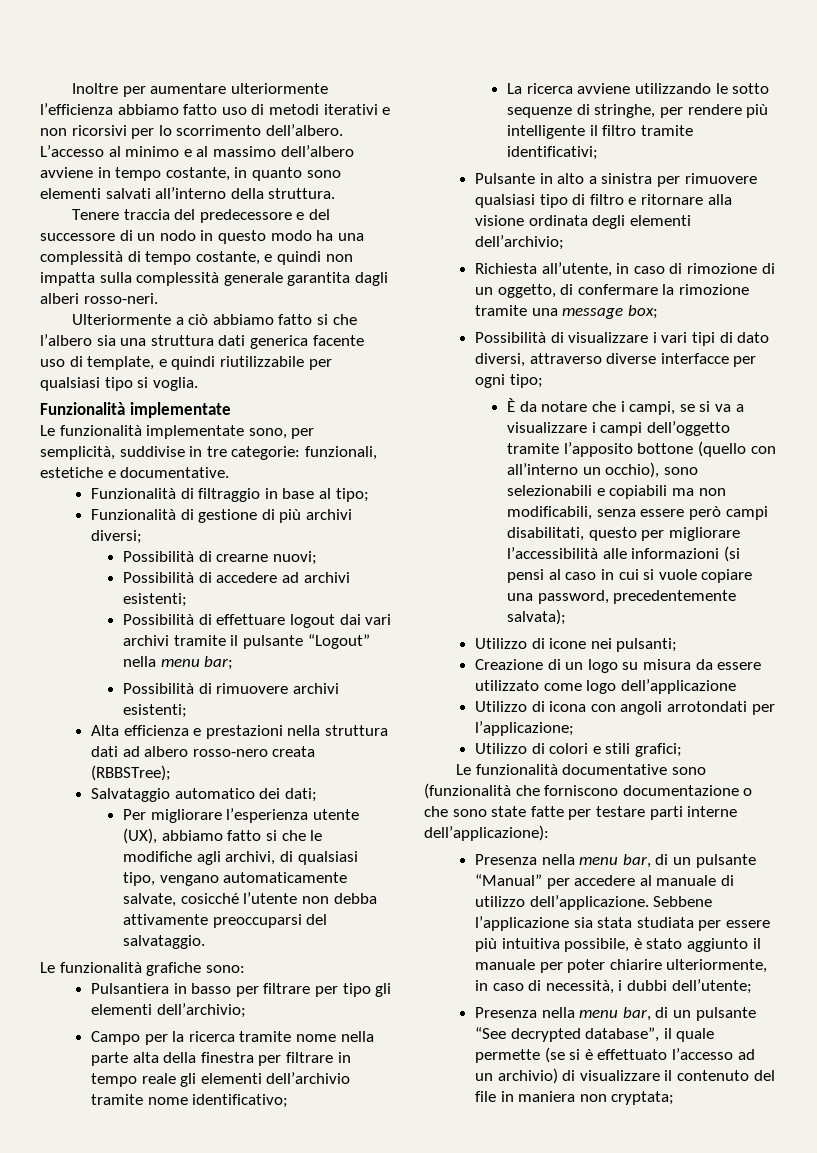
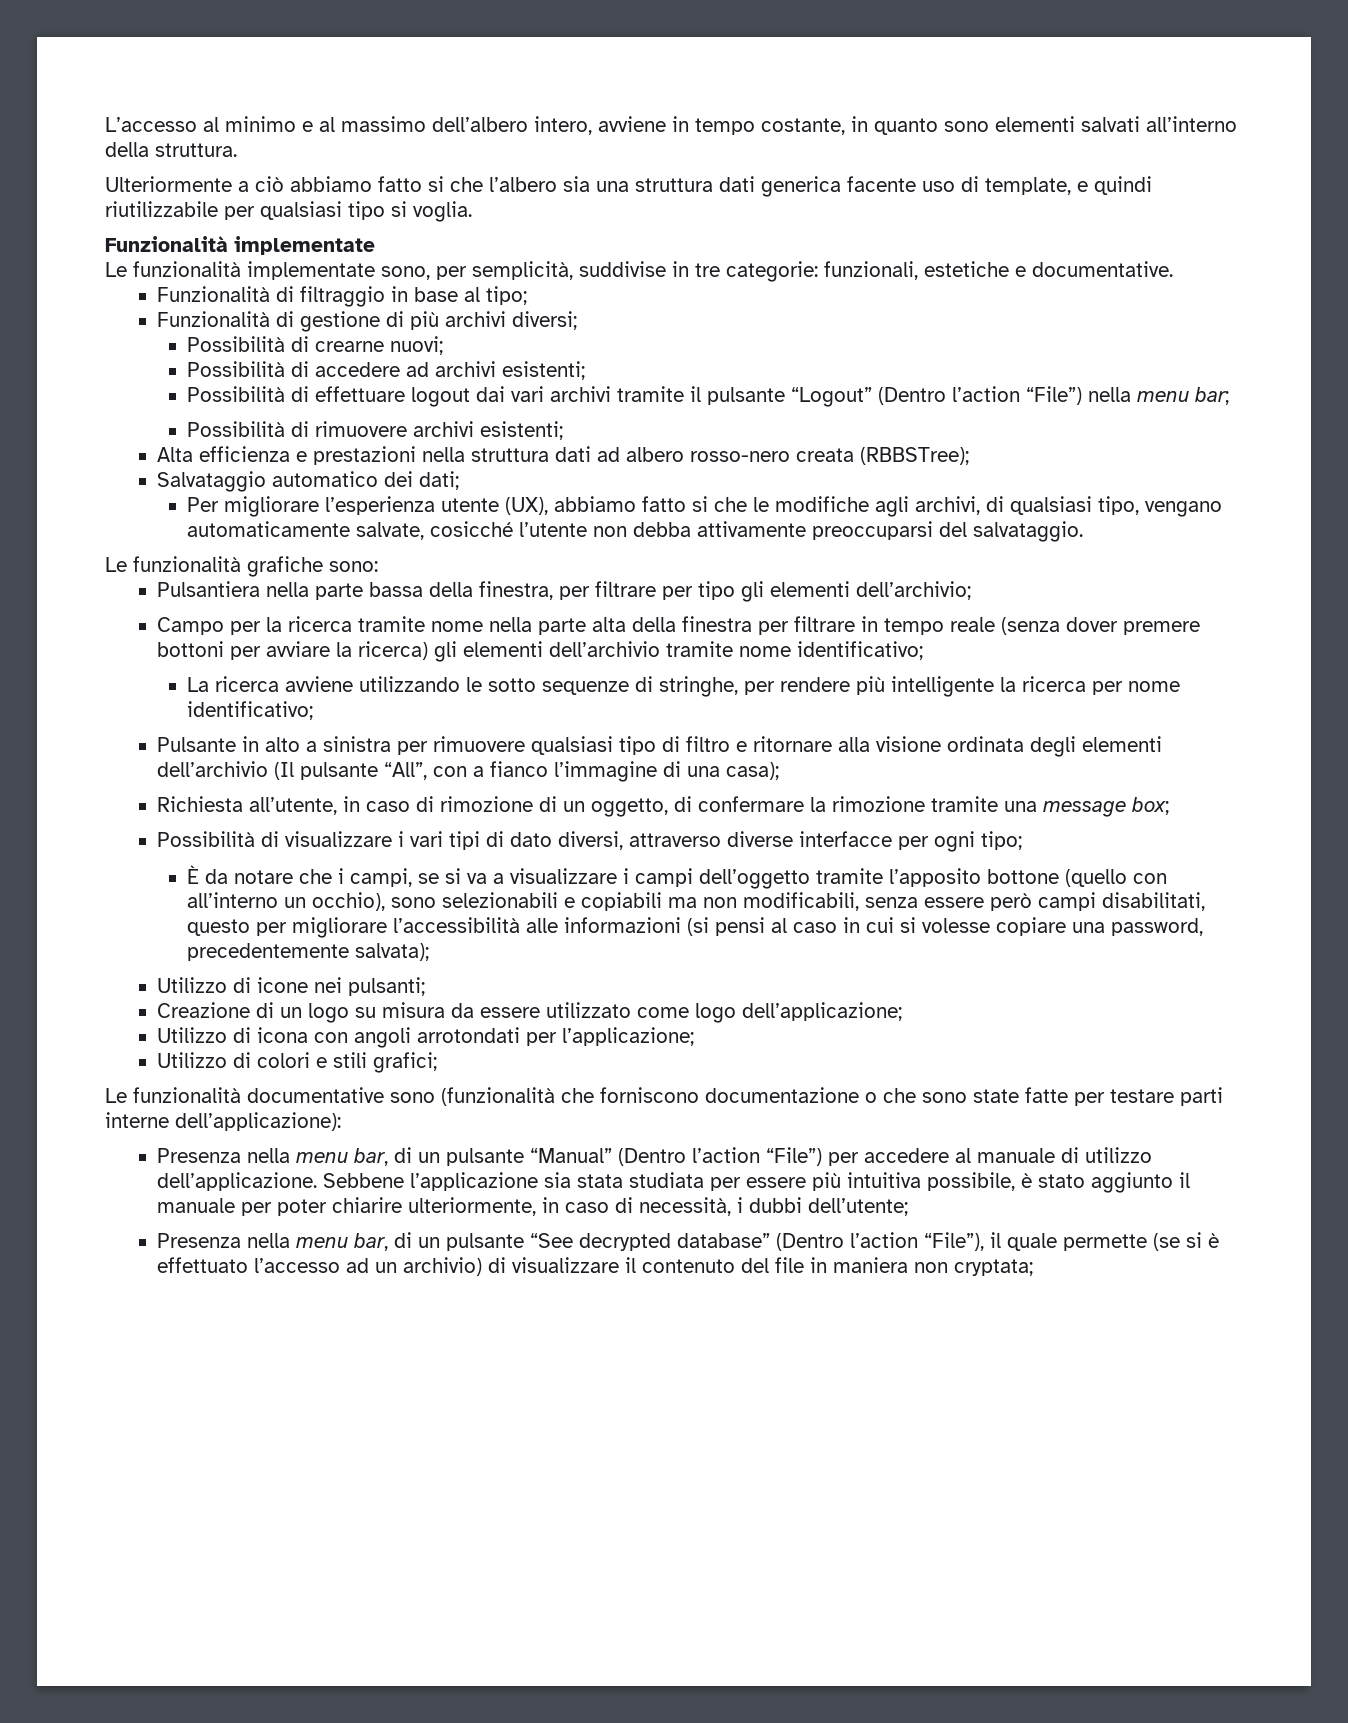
[72,83,328,97] [40,103,391,115] [40,124,343,139] Inoltre per aumentare ulteriormente l’efficienza abbiamo fatto uso di metodi iterativi e non ricorsivi per lo scorrimento dell’albero. -> (105, 124) none
(354, 151) none -> [534,116,592,135] intero,
[72,209,330,223] [40,230,364,244] [40,251,353,265] [40,272,388,286] [40,293,158,304] // Tenere traccia del predecessore e del successore di un nodo in questo modo ha una complessità di tempo costante, e quindi non impatta sulla complessità generale garantita dagli alberi rosso-neri. -> (237, 150) none
(370, 641) none -> [878,386,1083,405] (Dentro l’action “File”)
[173,983,232,994] in basso -> [266,581,554,600] nella parte bassa della finestra,
(176, 1078) none -> [1001,617,1201,635] [157,641,429,660] (senza dover premere bottoni per avviare la ricerca)
[589,125,694,136] [507,146,599,160] il filtro tramite identificativi; -> [1000,676,1181,695] [187,701,314,720] la ricerca per nome identificativo;
[474,235,564,250] dell’archivio; -> [157,761,780,782] dell’archivio (Il pulsante “All”, con a fianco l’immagine di una casa);
[658,569,697,580] vuole -> [922,918,991,933] volesse
[620,679,736,694] dell’applicazione -> [742,1002,903,1021] dell’applicazione;
(542, 880) none -> [618,1147,823,1166] (Dentro l’action “File”)
[585,1027,660,1042] database”, -> [677,1232,985,1251] database” (Dentro l’action “File”),

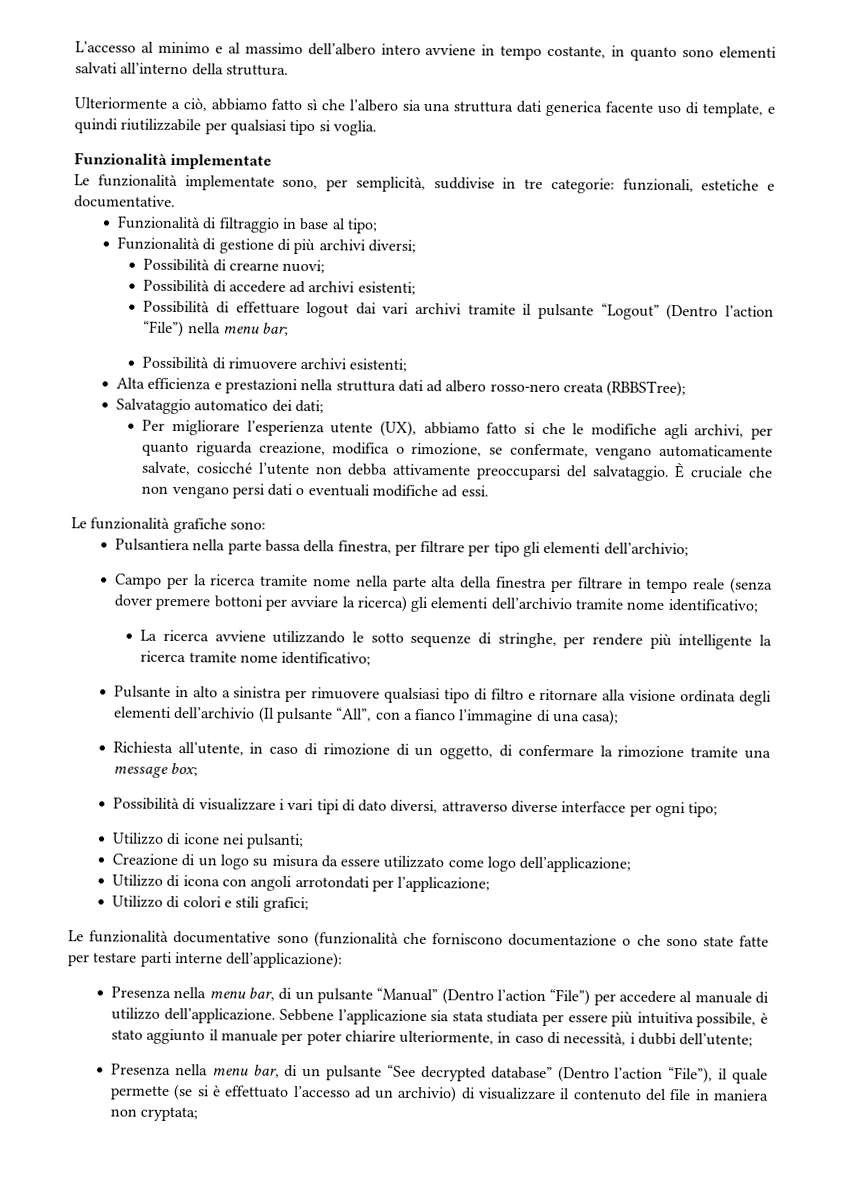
[534,116,592,135] intero, -> [380,43,421,55] intero
[255,176,444,192] ciò abbiamo fatto si -> [182,98,318,112] ciò, abbiamo fatto sì
[986,496,1140,515] di qualsiasi tipo, -> [751,427,773,440] [142,441,589,458] per quanto riguarda creazione, modifica o rimozione, se confermate,
(1084, 531) none -> [674,463,773,479] [141,483,489,499] È cruciale che non vengano persi dati o eventuali modifiche ad essi.
[1092,681,1124,695] per -> [188,651,237,663] tramite
[187,865,1168,889] [187,892,1206,911] [187,917,1204,938] [187,943,430,961] // È da notare che i campi, se si va a visualizzare i campi dell’oggetto tramite l’apposito bottone (quello con all’interno un occhio), sono selezionabili e copiabili ma non modificabili, senza essere però campi disabilitati, questo per migliorare l’accessibilità alle informazioni (si pensi al caso in cui si volesse copiare una password, precedentemente salvata); -> (719, 810) none

